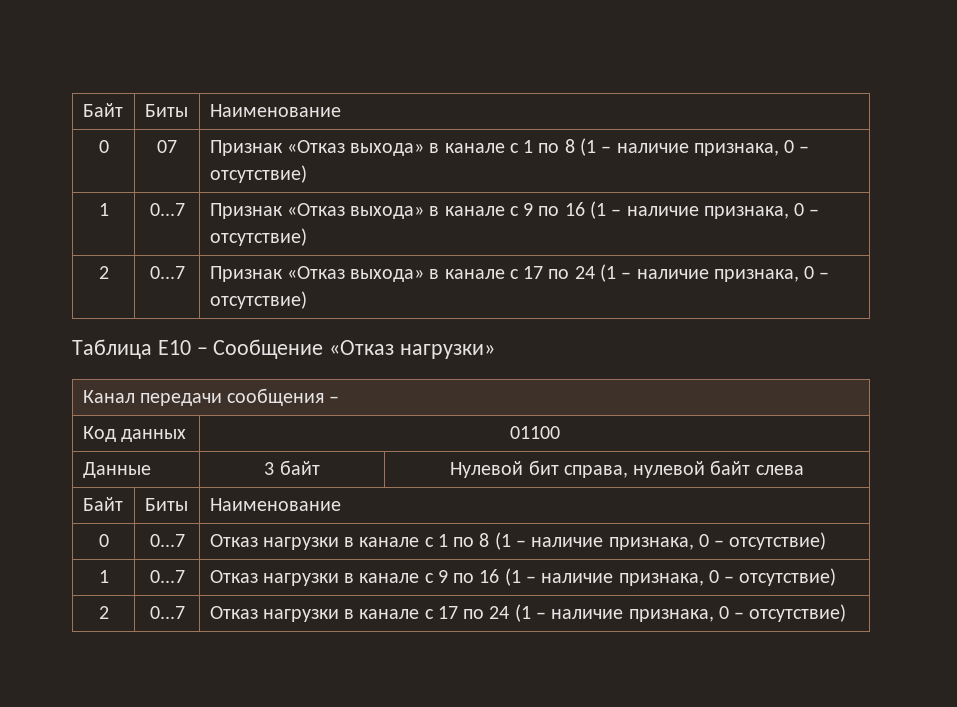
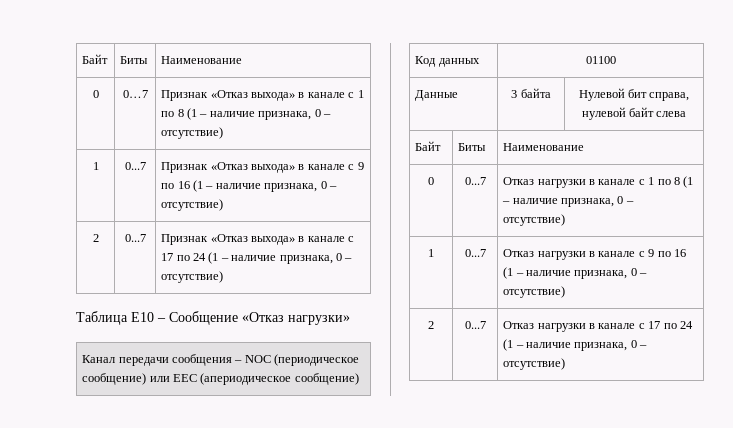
[82,103,123,117] [144,104,188,117] [209,104,341,117] [98,140,109,153] [157,140,177,153] Байт | Биты | Наименование // 0 | 07 -> [82,54,109,64] [120,56,149,64] [161,56,243,64] [92,90,99,98] [122,90,148,98] Байт | Биты | Наименование // 0 | 0…7
(340, 399) none -> [244,354,360,366] [82,373,359,385] NOC (периодическое сообщение) или EEC (апериодическое сообщение)
[279,460,320,475] байт -> [520,88,551,98] байта

